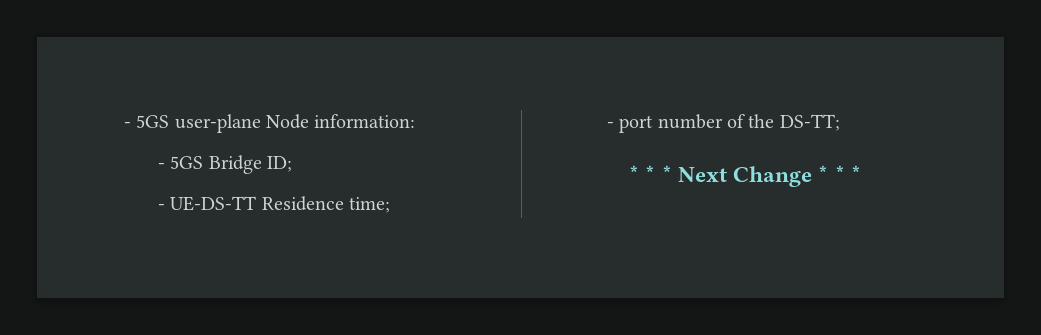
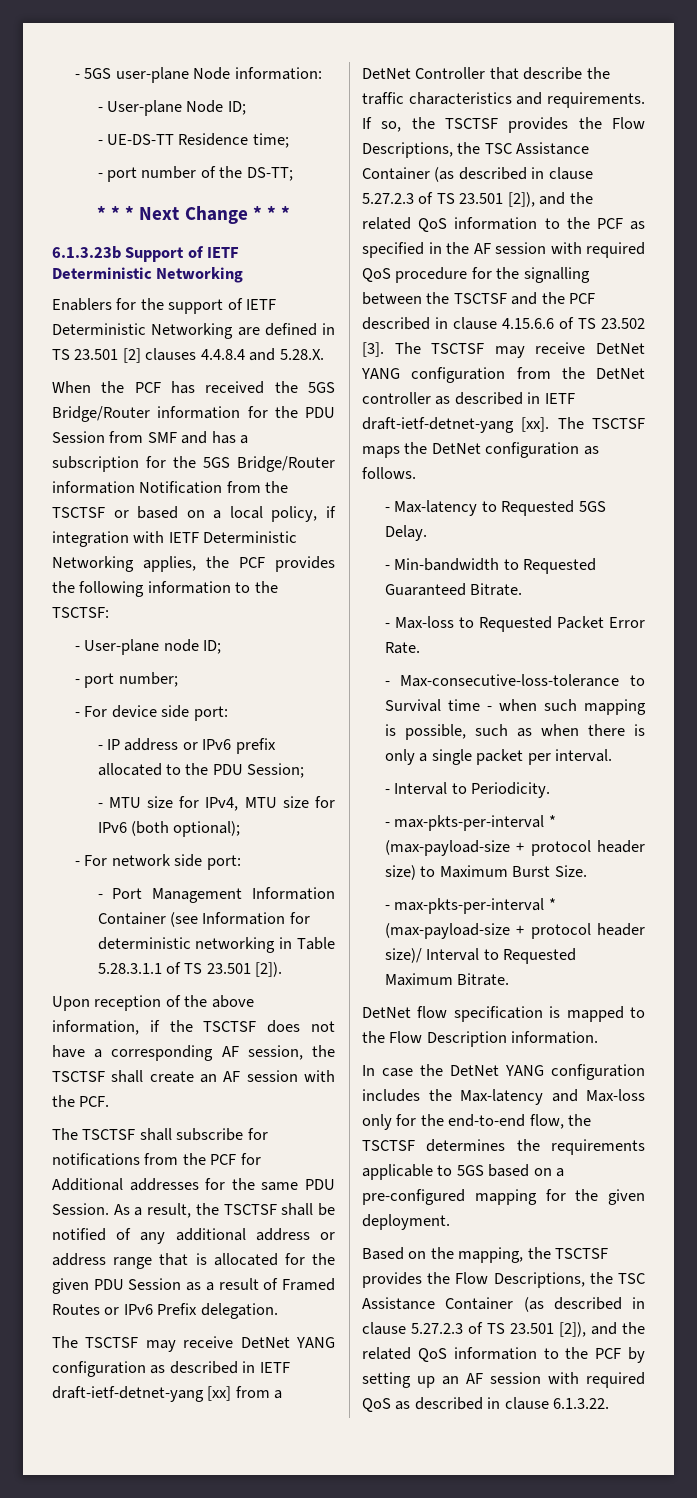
[170,155,262,174] 5GS Bridge -> [107,100,224,116] User-plane Node
(861, 173) none -> [52,246,240,262] [52,267,244,283] [52,298,277,314] [52,323,335,339] [52,348,324,363] [52,381,336,394] [52,406,335,422] [52,431,249,444] [52,456,335,472] [52,481,289,494] [52,506,336,522] [52,531,298,547] [52,556,335,572] [52,581,278,597] [52,607,109,618] [74,639,222,655] [74,672,178,688] [74,705,228,721] [97,738,276,754] [97,763,305,778] [97,796,335,811] [97,821,241,837] [74,854,241,870] [97,887,335,903] [97,912,310,927] [97,937,335,953] [97,962,283,977] [52,995,254,1011] [52,1020,335,1035] [52,1045,336,1061] [52,1070,335,1083] [52,1095,110,1107] [52,1128,268,1141] [52,1153,261,1166] [52,1178,335,1191] [52,1203,336,1218] [52,1228,336,1244] [52,1253,335,1269] [52,1278,336,1294] [52,1303,278,1319] [52,1336,335,1352] [52,1361,290,1377] [52,1386,283,1402] [362,67,610,80] [362,92,645,108] [362,117,645,133] [362,142,590,158] [362,167,593,182] [362,192,593,207] [362,217,645,232] [362,242,645,258] [362,267,590,283] [362,292,596,305] [362,317,645,330] [362,342,645,358] [361,367,645,383] [362,392,575,405] [362,417,645,433] [362,442,599,458] [362,467,416,479] [384,500,606,516] [384,525,427,541] [384,558,597,574] [384,583,523,596] [384,616,645,632] [384,642,420,654] [384,674,645,687] [384,699,646,715] [384,724,645,740] [384,749,613,765] [384,782,551,798] [384,815,556,831] [384,840,645,856] [384,865,587,880] [384,898,556,914] [384,923,645,939] [384,948,577,964] [384,973,510,986] [362,1006,645,1022] [362,1031,599,1047] [362,1064,645,1080] [362,1089,645,1105] [362,1114,592,1130] [362,1139,645,1155] [362,1164,565,1180] [362,1189,645,1205] [362,1214,450,1230] [362,1247,609,1263] [362,1272,645,1288] [362,1297,645,1312] [362,1322,645,1337] [362,1347,645,1363] [362,1372,645,1388] [362,1397,610,1412] // 6.1.3.23b Support of IETF Deterministic Networking // Enablers for the support of IETF Deterministic Networking are defined in TS 23.501 [2] clauses 4.4.8.4 and 5.28.X. // When the PCF has received the 5GS Bridge/Router information for the PDU Session from SMF and has a subscription for the 5GS Bridge/Router information Notification from the TSCTSF or based on a local policy, if integration with IETF Deterministic Networking applies, the PCF provides the following information to the TSCTSF: // - User-plane node ID; // - port number; // - For device side port: // - IP address or IPv6 prefix allocated to the PDU Session; // - MTU size for IPv4, MTU size for IPv6 (both optional); // - For network side port: // - Port Management Information Container (see Information for deterministic networking in Table 5.28.3.1.1 of TS 23.501 [2]). // Upon reception of the above information, if the TSCTSF does not have a corresponding AF session, the TSCTSF shall create an AF session with the PCF. // The TSCTSF shall subscribe for notifications from the PCF for Additional addresses for the same PDU Session. As a result, the TSCTSF shall be notified of any additional address or address range that is allocated for the given PDU Session as a result of Framed Routes or IPv6 Prefix delegation. // The TSCTSF may receive DetNet YANG configuration as described in IETF draft-ietf-detnet-yang [xx] from a DetNet Controller that describe the traffic characteristics and requirements. If so, the TSCTSF provides the Flow Descriptions, the TSC Assistance Container (as described in clause 5.27.2.3 of TS 23.501 [2]), and the related QoS information to the PCF as specified in the AF session with required QoS procedure for the signalling between the TSCTSF and the PCF described in clause 4.15.6.6 of TS 23.502 [3]. The TSCTSF may receive DetNet YANG configuration from the DetNet controller as described in IETF draft-ietf-detnet-yang [xx]. The TSCTSF maps the DetNet configuration as follows. // - Max-latency to Requested 5GS Delay. // - Min-bandwidth to Requested Guaranteed Bitrate. // - Max-loss to Requested Packet Error Rate. // - Max-consecutive-loss-tolerance to Survival time - when such mapping is possible, such as when there is only a single packet per interval. // - Interval to Periodicity. // - max-pkts-per-interval * (max-payload-size + protocol header size) to Maximum Burst Size. // - max-pkts-per-interval * (max-payload-size + protocol header size)/ Interval to Requested Maximum Bitrate. // DetNet flow specification is mapped to the Flow Description information. // In case the DetNet YANG configuration includes the Max-latency and Max-loss only for the end-to-end flow, the TSCTSF determines the requirements applicable to 5GS based on a pre-configured mapping for the given deployment. // Based on the mapping, the TSCTSF provides the Flow Descriptions, the TSC Assistance Container (as described in clause 5.27.2.3 of TS 23.501 [2]), and the related QoS information to the PCF by setting up an AF session with required QoS as described in clause 6.1.3.22.

